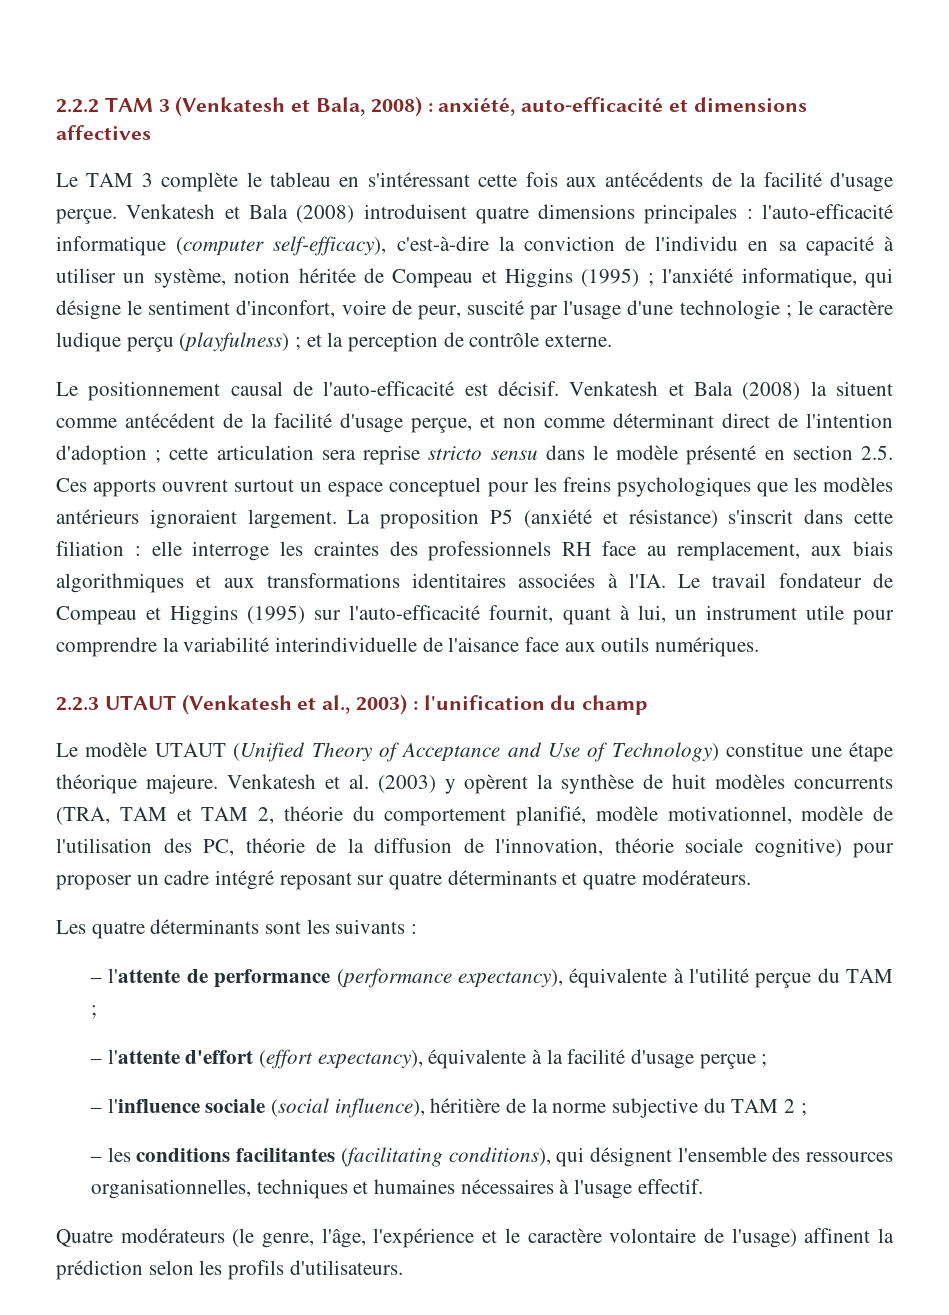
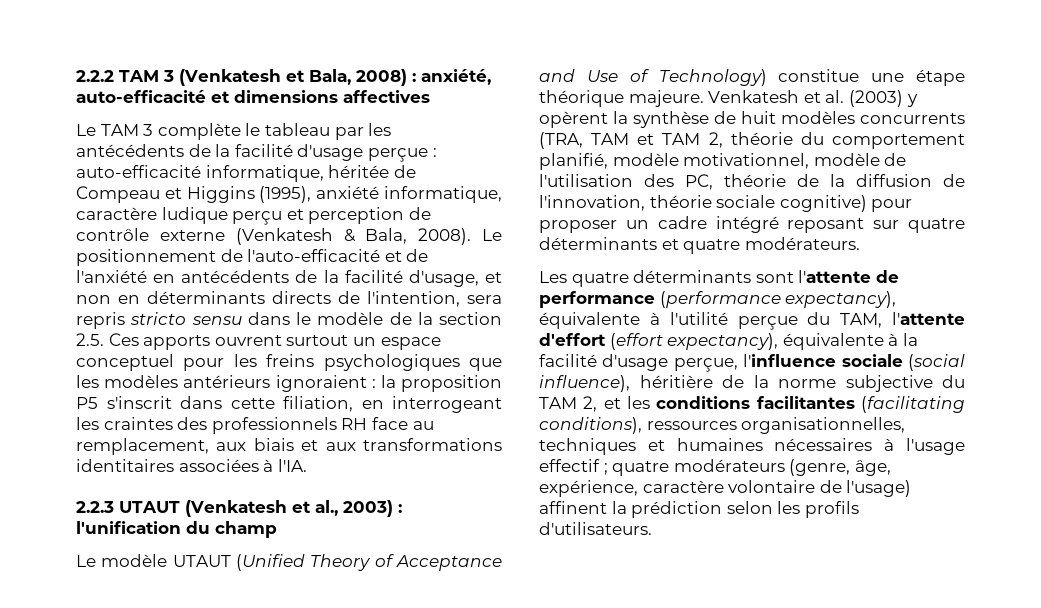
[339,172,597,187] en s'intéressant cette fois aux -> [334,123,392,140] par les
[56,204,893,224] [56,236,894,256] [56,268,291,288] perçue. Venkatesh et Bala (2008) introduisent quatre dimensions principales : l'auto-efficacité informatique (computer self-efficacy), c'est-à-dire la conviction de l'individu en sa capacité à utiliser un système, notion -> [367,148,437,162] [76,165,324,182] perçue : auto-efficacité informatique,
[581,268,893,288] [56,300,893,320] [56,332,613,352] (1995) ; l'anxiété informatique, qui désigne le sentiment d'inconfort, voire de peur, suscité par l'usage d'une technologie ; le caractère ludique perçu (playfulness) ; et la perception de contrôle externe. // -> [259,186,503,203] [76,207,431,225] [76,228,472,245] (1995), anxiété informatique, caractère ludique perçu et perception de contrôle externe (Venkatesh & Bala, 2008).
[230,381,283,396] causal -> (216, 257) none
[464,381,894,400] [56,413,893,433] [56,445,421,465] est décisif. Venkatesh et Bala (2008) la situent comme antécédent de la facilité d'usage perçue, et non comme déterminant direct de l'intention d'adoption ; cette articulation sera reprise -> [384,249,429,262] [76,270,503,287] [76,291,502,307] [76,312,125,329] et de l'anxiété en antécédents de la facilité d'usage, et non en déterminants directs de l'intention, sera repris
[686,445,785,465] présenté en -> [389,312,433,325] de la
[247,509,894,529] [56,541,270,561] largement. La proposition P5 (anxiété et résistance) s'inscrit dans cette filiation : elle interroge -> [371,375,503,392] [76,396,502,413] : la proposition P5 s'inscrit dans cette filiation, en interrogeant
[56,573,184,593] algorithmiques -> (294, 444) none
[678,573,893,588] [56,605,895,625] [56,637,760,657] Le travail fondateur de Compeau et Higgins (1995) sur l'auto-efficacité fournit, quant à lui, un instrument utile pour comprendre la variabilité interindividuelle de l'aisance face aux outils numériques. -> (307, 465) none
[306,919,418,934] [91,977,103,983] les suivants : // – -> (794, 277) none
[846,969,893,983] [91,1005,98,1018] [91,1058,103,1064] TAM ; // – -> [840,313,883,328] TAM,
[699,1054,768,1069] [91,1107,103,1113] perçue ; // – -> [673,358,738,372] perçue,
[784,1099,807,1116] [91,1156,103,1162] 2 ; // – -> [583,396,621,412] 2, et
[556,1147,801,1167] qui désignent l'ensemble des -> (642, 425) none
[637,1179,703,1194] [56,1228,520,1248] effectif. // Quatre modérateurs (le genre, l'âge, l'expérience et le -> [539,459,891,476] [539,480,638,497] effectif ; quatre modérateurs (genre, âge, expérience,

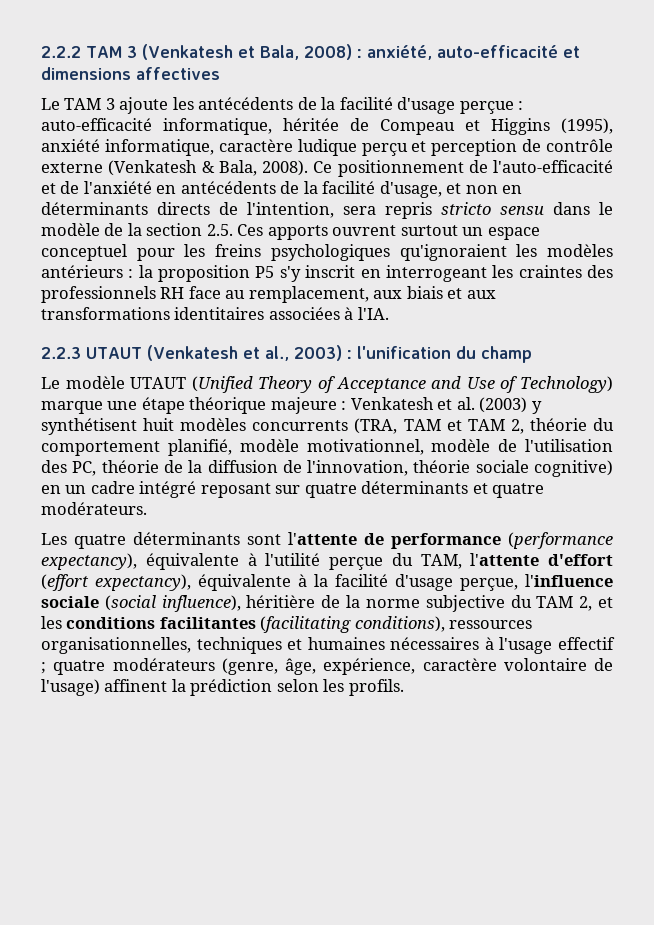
[157,123,364,140] complète le tableau par -> [119,97,169,114] ajoute
[481,229,502,241] Le -> [313,161,333,173] Ce
[469,358,502,371] que -> [399,244,507,261] qu'ignoraient
[275,375,367,392] ignoraient -> (123, 271) none
[106,396,353,412] s'inscrit dans cette filiation, -> [279,265,356,282] s'y inscrit
[778,69,860,82] constitue -> [41,401,103,414] marque
[628,90,704,107] majeure. -> [270,397,347,414] majeure :
[539,111,736,128] opèrent la synthèse de -> [41,418,137,435] synthétisent
[871,199,913,212] [539,220,617,233] pour proposer -> [41,485,61,494] en
[804,501,859,518] [539,522,652,535] profils d'utilisateurs. -> [348,679,404,696] profils.

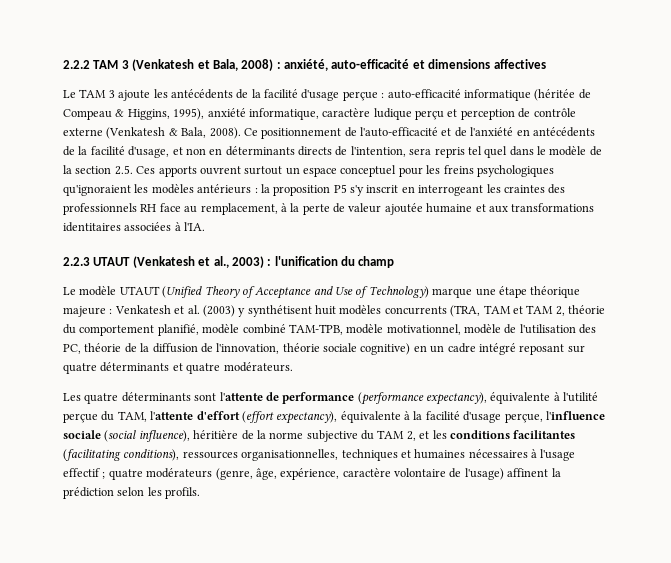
[163,118,613,135] informatique, héritée de Compeau et Higgins (1995), -> [463,89,591,101] [63,108,205,120] informatique (héritée de Compeau & Higgins, 1995),
[441,202,544,215] stricto sensu -> [467,146,508,158] tel quel
[373,286,443,299] aux biais -> [280,203,473,215] à la perte de valeur ajoutée humaine
(299, 445) none -> [242,324,384,335] combiné TAM-TPB, modèle

